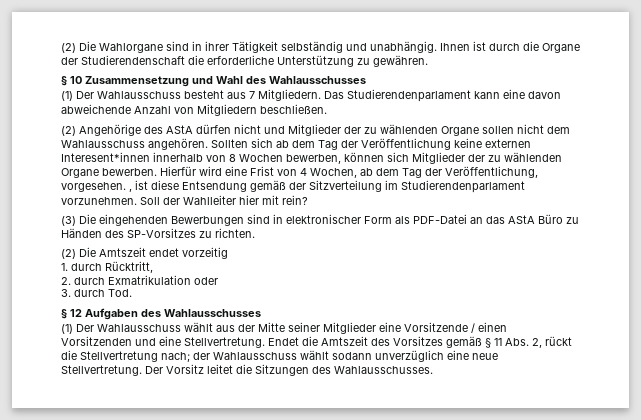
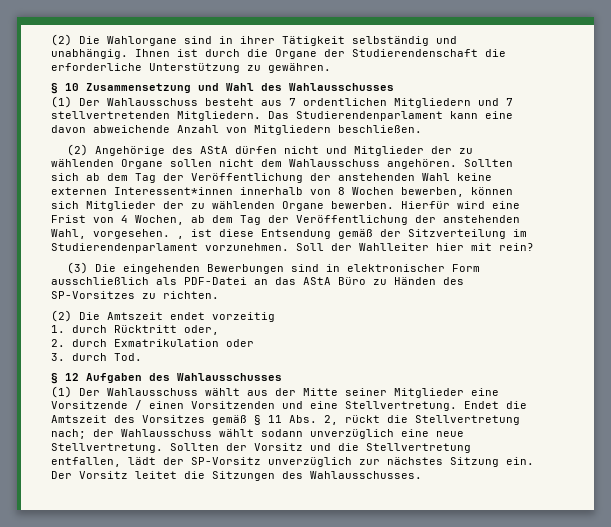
(255, 95) none -> [303,98,513,108] [51,111,170,119] ordentlichen Mitgliedern und 7 stellvertretenden
(451, 144) none -> [310,173,450,181] der anstehenden Wahl
[61,152,150,162] Interesent*innen -> [114,187,233,195] Interessent*innen
[445,166,538,178] Veröffentlichung, -> [296,215,520,225] [51,229,86,239] Veröffentlichung der anstehenden Wahl,
(392, 220) none -> [51,277,149,285] ausschließlich
[105,261,153,273] Rücktritt, -> [114,325,219,335] Rücktritt oder,
(142, 370) none -> [170,443,471,453] [51,457,534,467] Sollten der Vorsitz und die Stellvertretung entfallen, lädt der SP-Vorsitz unverzüglich zur nächstes Sitzung ein.

